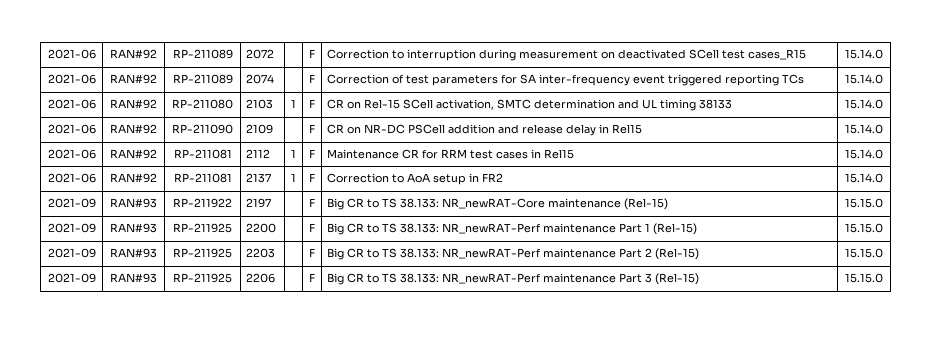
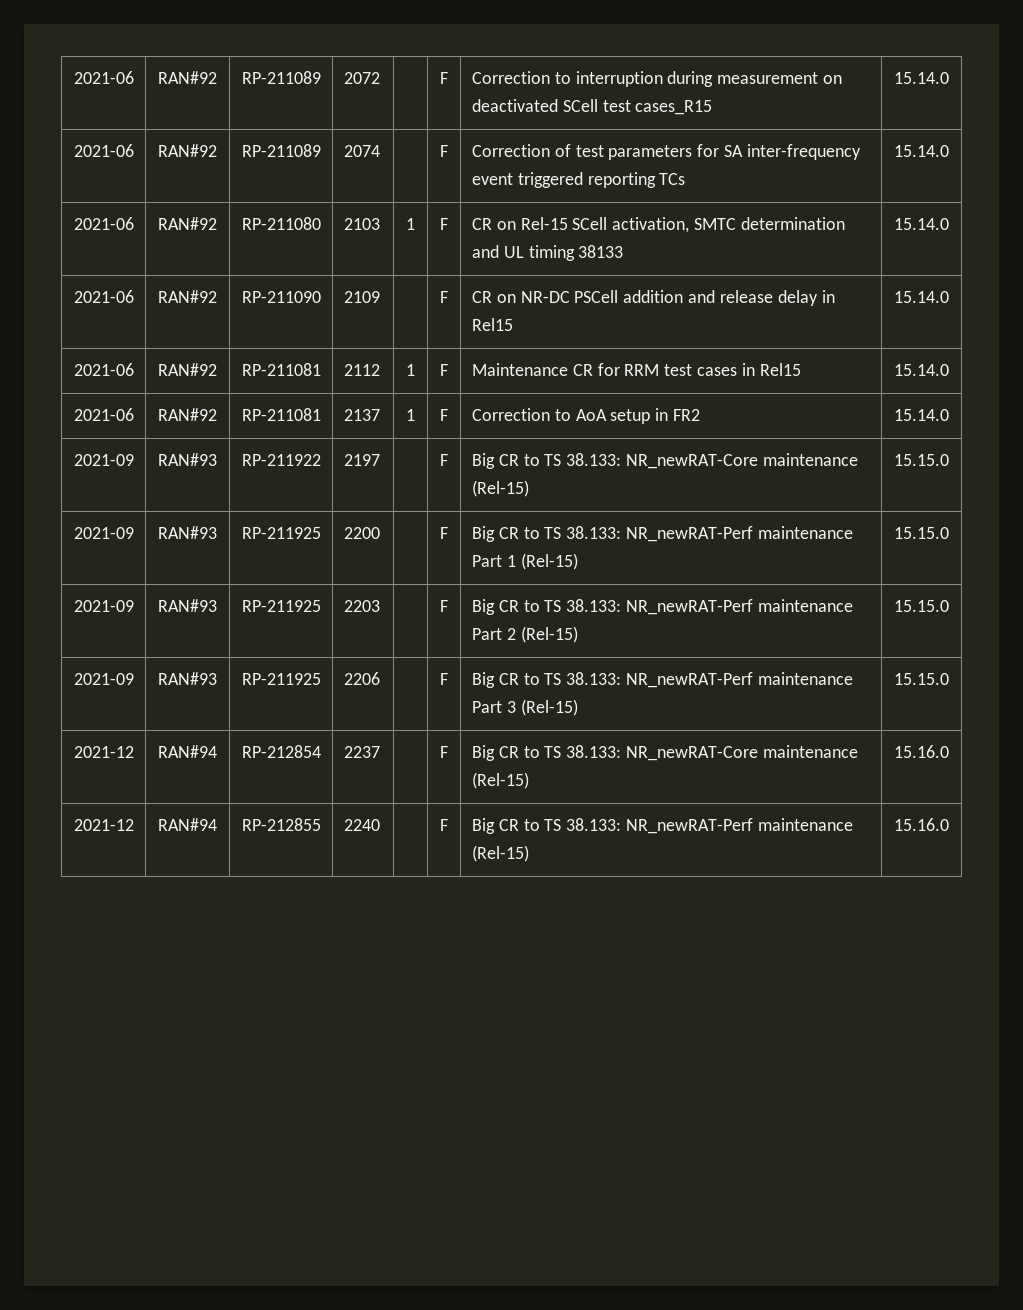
(883, 278) none -> [73,746,134,758] [158,745,217,758] [241,745,321,758] [343,746,380,758] [440,746,448,758] [471,745,858,761] [471,772,529,789] [894,745,949,758] [73,819,134,831] [158,818,217,831] [241,818,321,831] [343,819,380,831] [440,819,448,831] [471,818,853,834] [471,845,529,862] [894,818,949,831] // 2021-12 | RAN#94 | RP-212854 | 2237 | | F | Big CR to TS 38.133: NR_newRAT-Core maintenance (Rel-15) | 15.16.0 // 2021-12 | RAN#94 | RP-212855 | 2240 | | F | Big CR to TS 38.133: NR_newRAT-Perf maintenance (Rel-15) | 15.16.0

